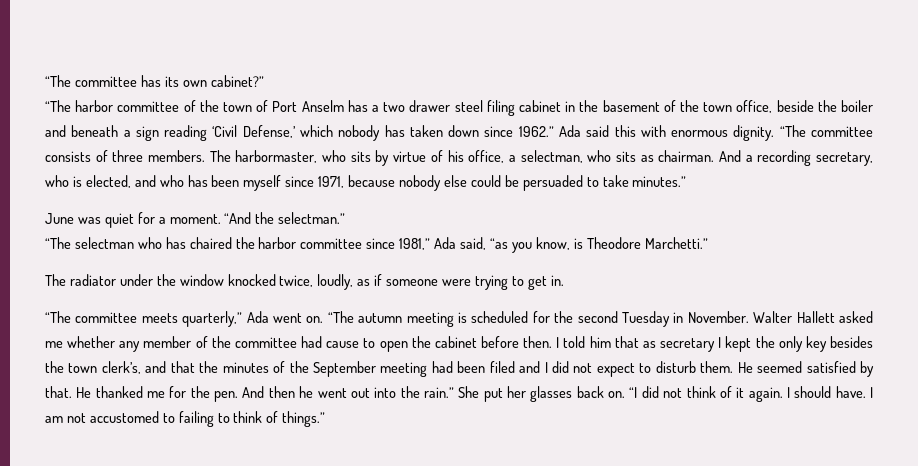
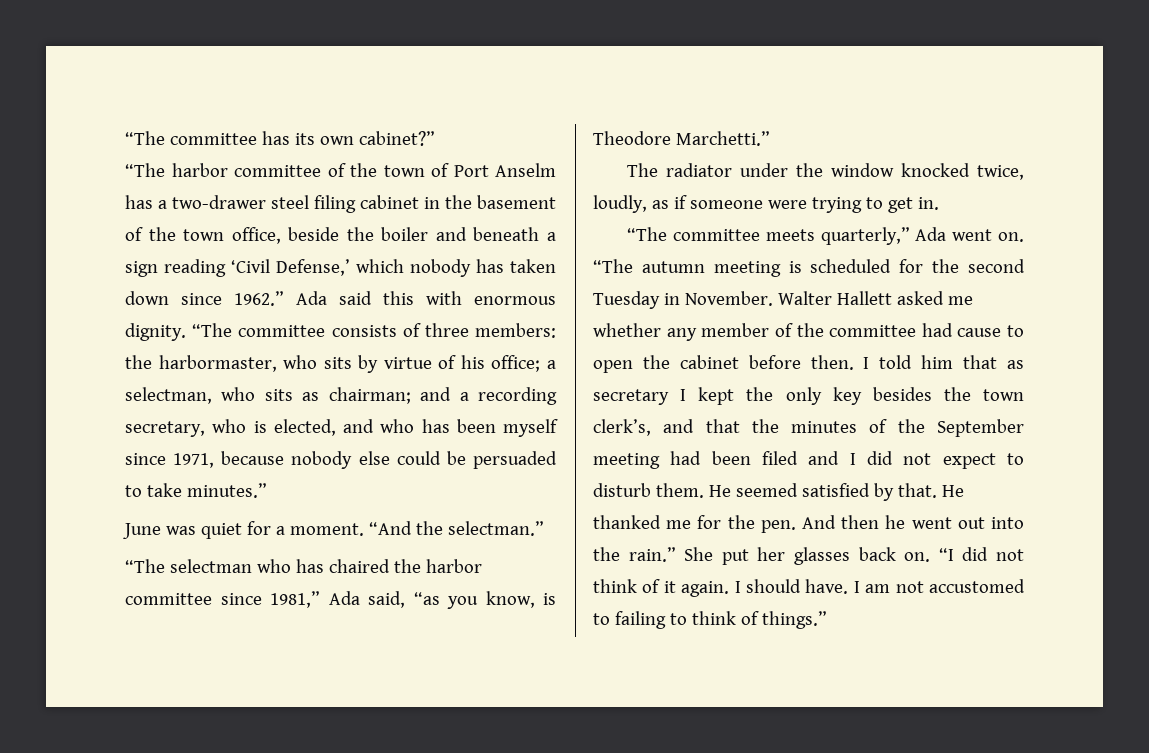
[383,100,451,112] two drawer -> [172,195,266,209] two-drawer
[148,150,231,162] members. The -> [475,323,556,338] [125,355,152,369] members: the
[468,150,505,163] office, -> [491,355,541,372] office;
[658,150,741,162] chairman. And -> [328,387,452,404] chairman; and

